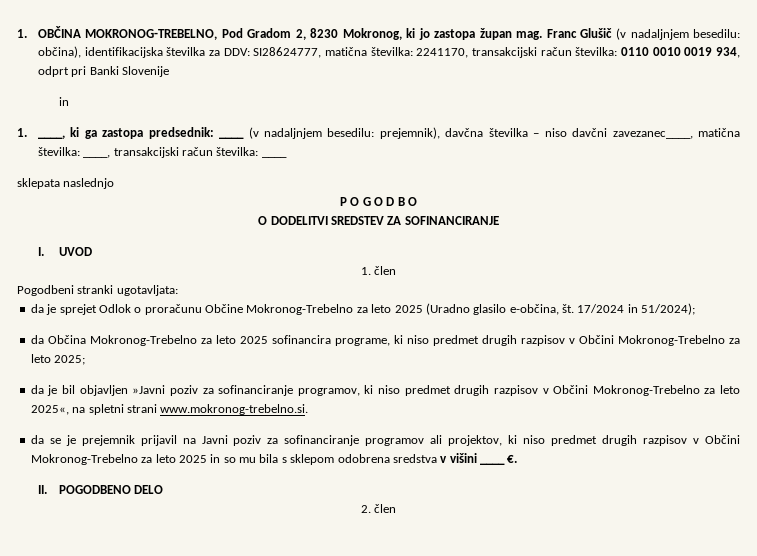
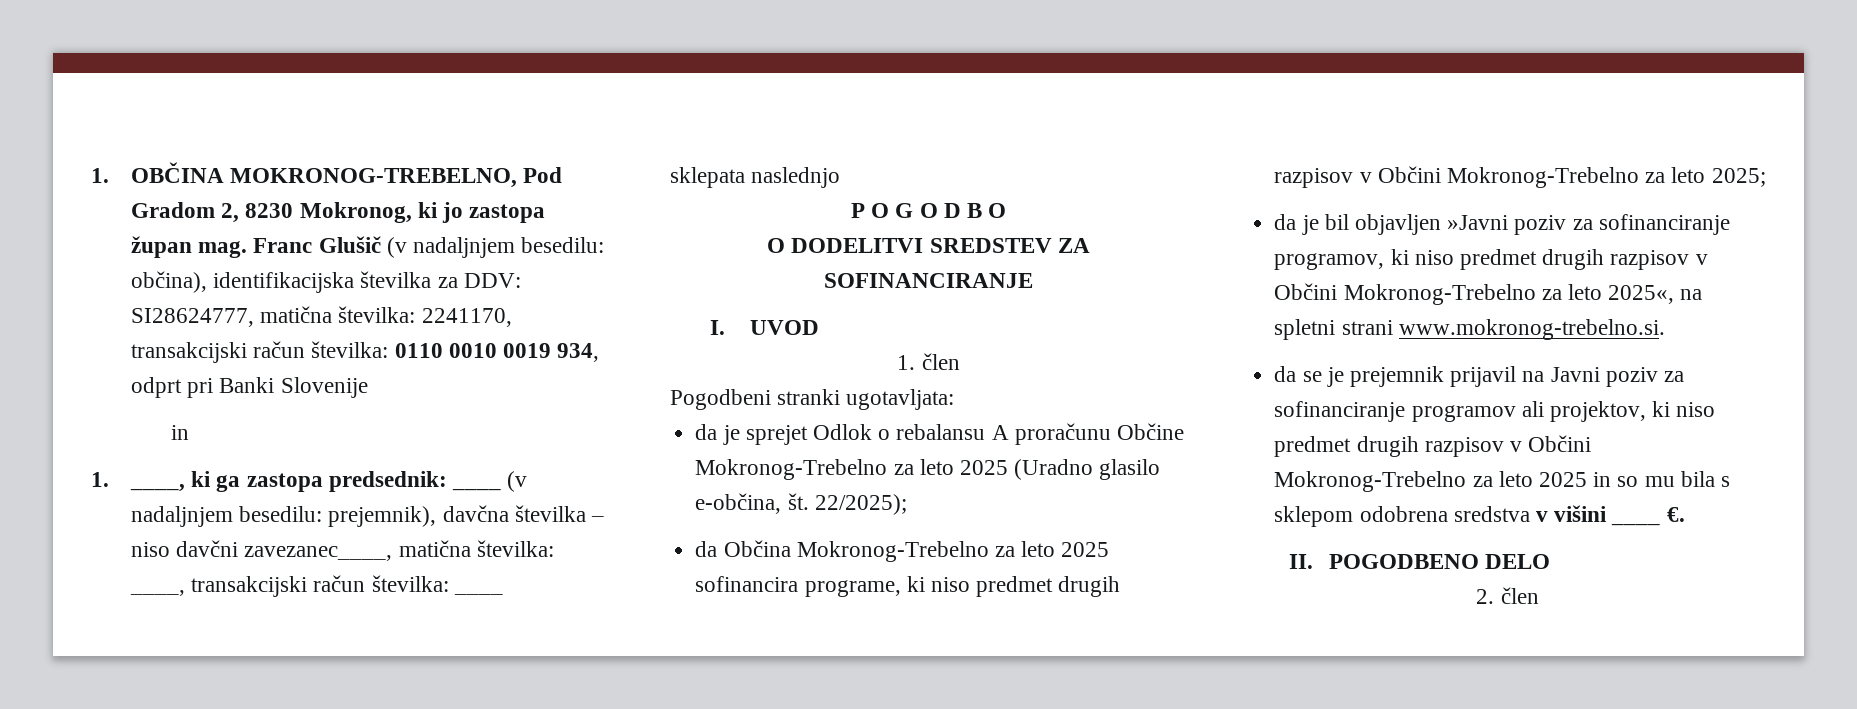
(142, 310) none -> [896,424,1009,440] rebalansu A
[577,303,696,315] 17/2024 in 51/2024); -> [814,494,907,515] 22/2025);

